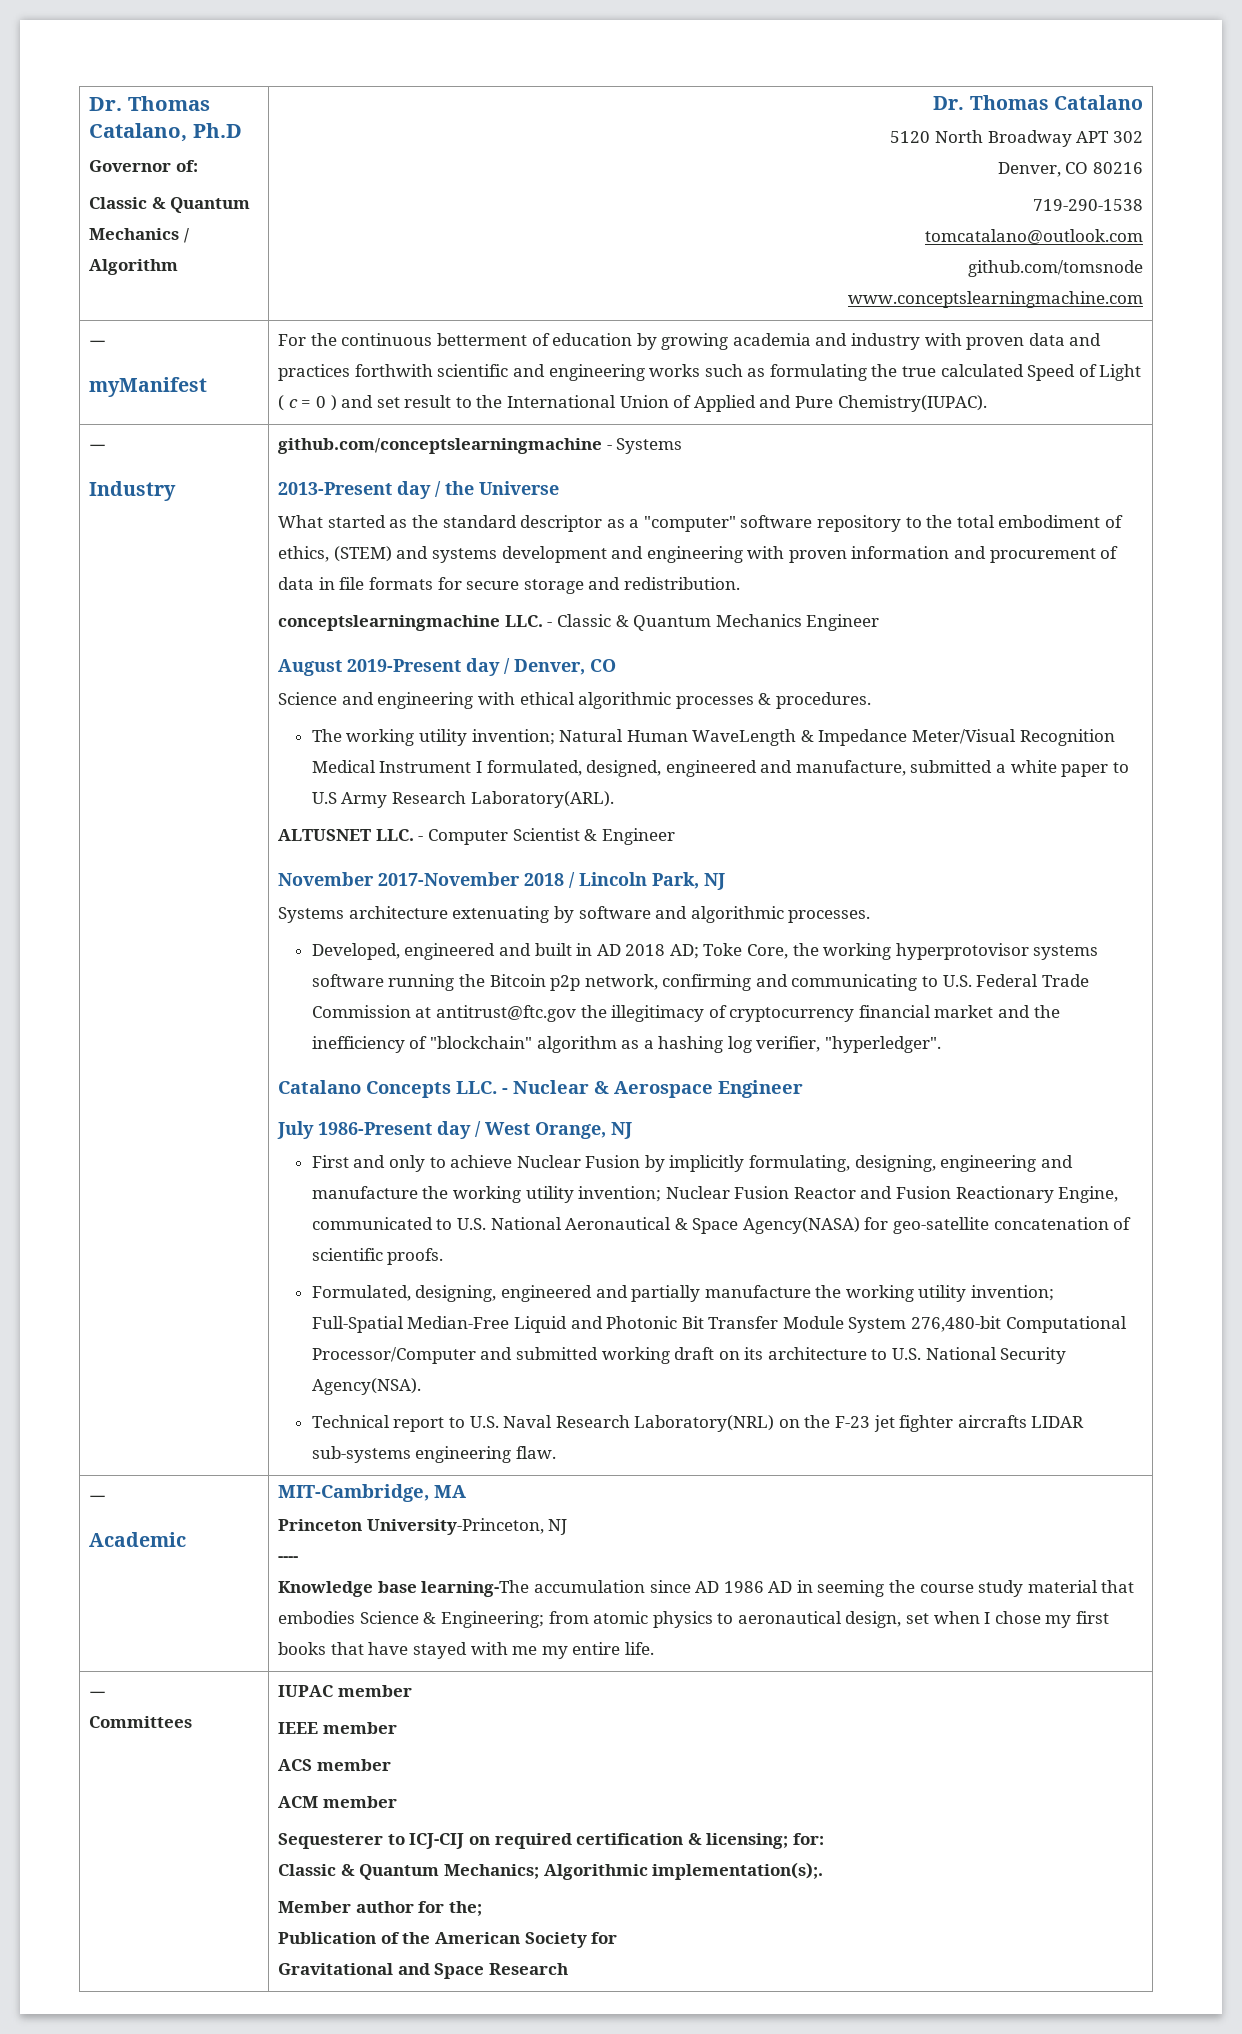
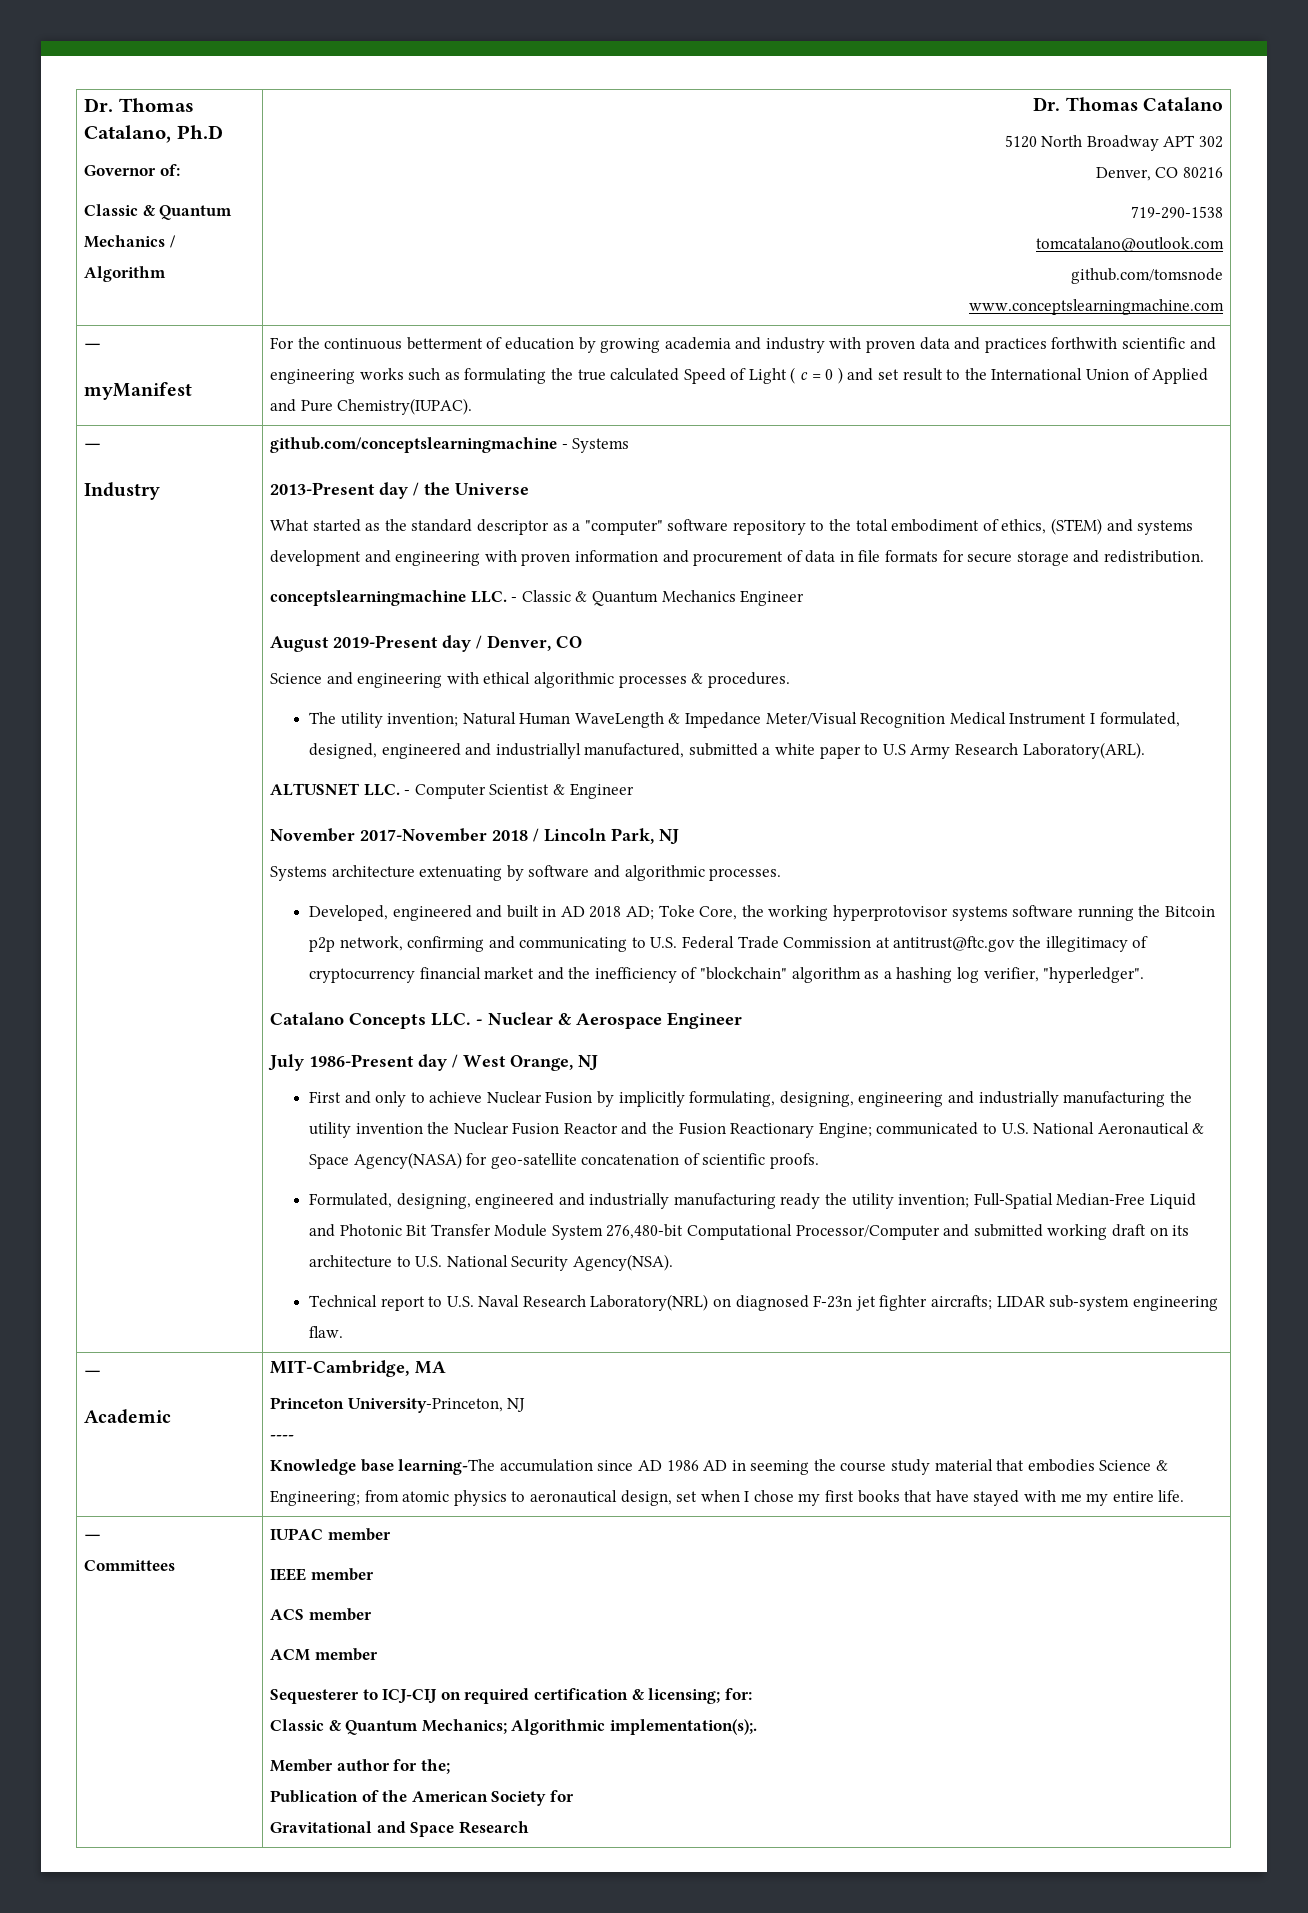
[346,729,415,746] working -> (336, 718) none
[795,760,906,776] manufacture, -> [495,743,685,759] industriallyl manufactured,
[311,1186,662,1203] manufacture the working utility invention; -> [978,1091,1192,1107] [308,1122,450,1138] industrially manufacturing the utility invention the
(893, 1192) none -> [652,1122,675,1134] the
[1058,1186,1119,1203] Engine, -> [818,1122,872,1138] Engine;
[631,1285,914,1302] partially manufacture the working -> [589,1193,848,1209] industrially manufacturing ready the
[804,1415,1085,1432] [311,1446,411,1463] the F-23 jet fighter aircrafts LIDAR sub-systems -> [735,1295,1130,1311] diagnosed F-23n jet fighter aircrafts; LIDAR sub-system

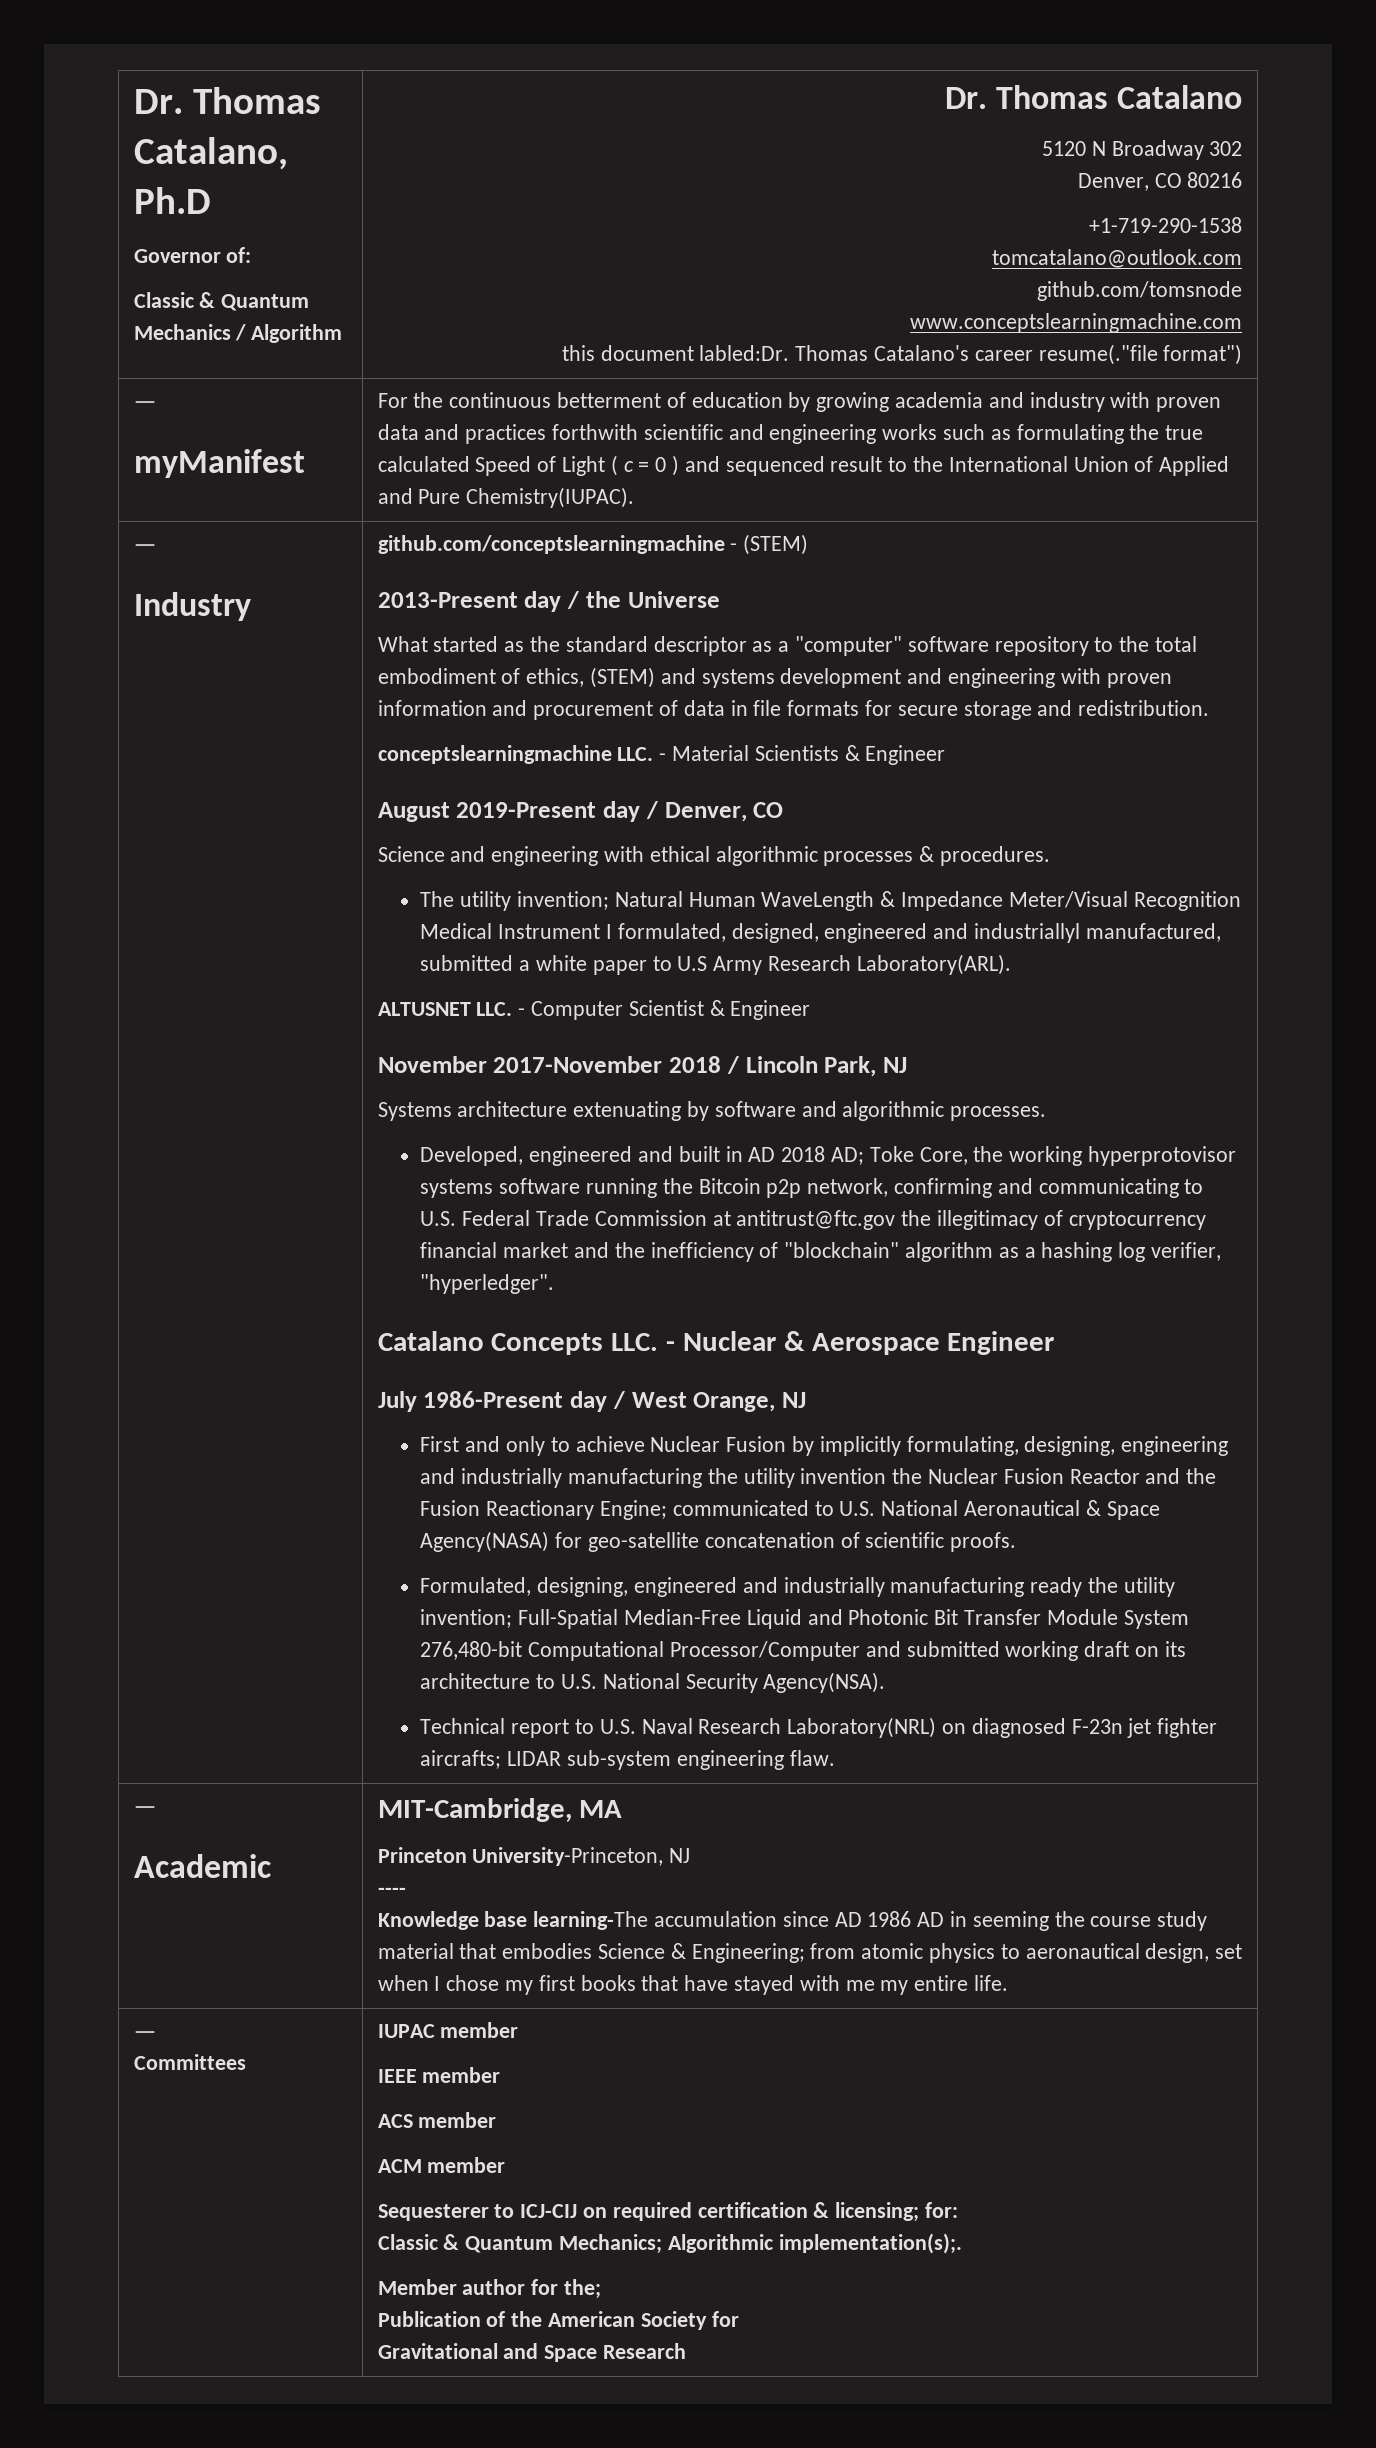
[1041,135,1196,151] North Broadway APT -> [1091,140,1204,160] N Broadway
[1131,206,1224,219] 719-290-1538 -> [1089,217,1243,233] +1-719-290-1538
(1225, 307) none -> [561,344,1243,365] // this document labled:Dr. Thomas Catalano's career resume(."file format")
[878,369,900,380] set -> [725,456,825,476] sequenced
[572,438,630,453] Systems -> [743,534,809,555] (STEM)
[521,590,736,606] Classic & Quantum Mechanics -> [671,745,860,761] Material Scientists &

